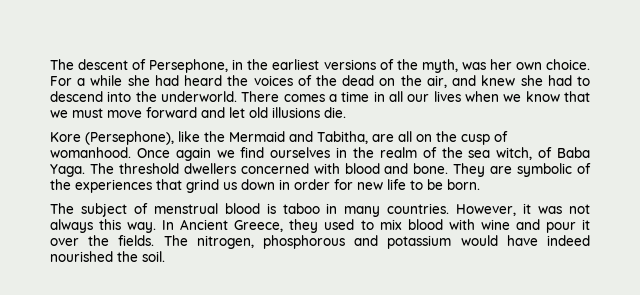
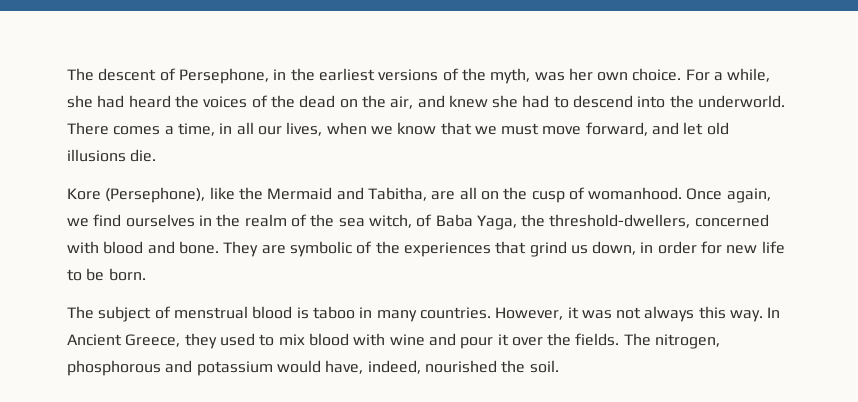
[90,75,123,86] while -> [727,68,771,82] while,
[341,91,370,102] time -> [177,123,215,136] time,
[433,91,461,102] lives -> [286,122,323,136] lives,
[146,107,197,118] forward -> [585,122,648,136] forward,
[175,147,211,161] again -> [726,188,771,203] again,
[50,163,236,177] Yaga. The threshold dwellers -> [476,214,691,230] Yaga, the threshold-dwellers,
[241,179,275,190] down -> [592,241,637,255] down,
[506,235,590,246] have indeed -> [325,360,421,374] have, indeed,

